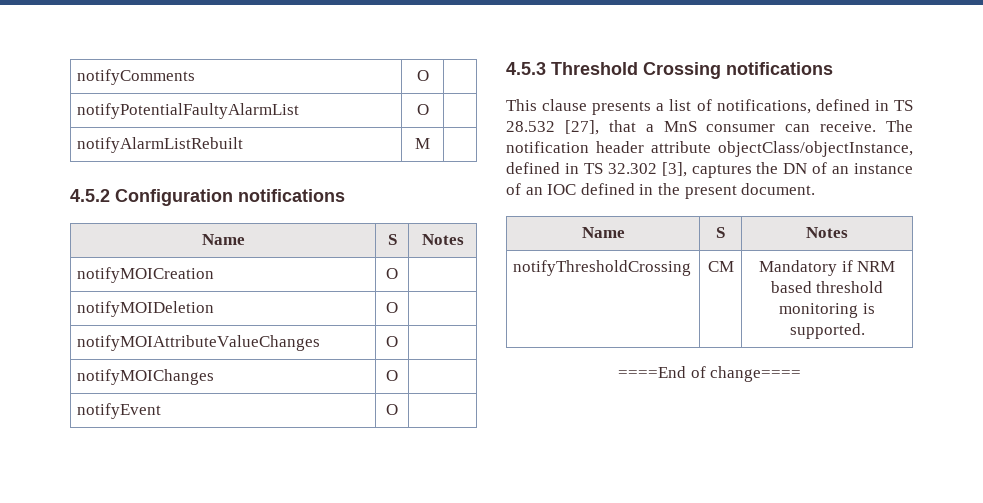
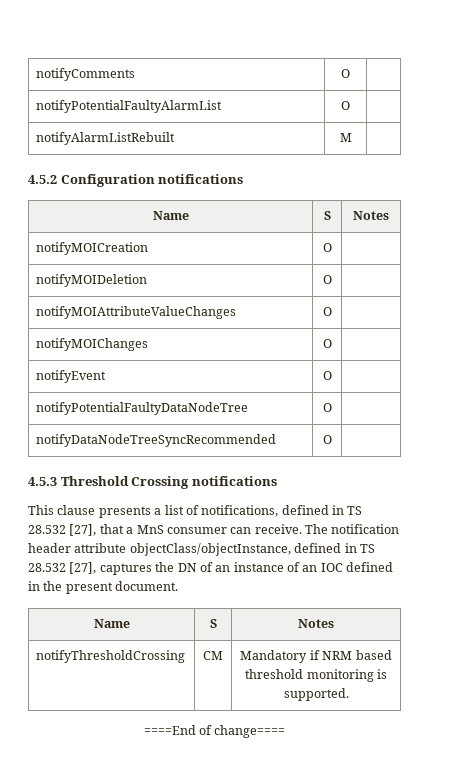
(398, 409) none -> [36,402,249,415] [322,403,332,412] [36,434,277,447] [322,435,332,444] // notifyPotentialFaultyDataNodeTree | O | // notifyDataNodeTreeSyncRecommended | O |
[607,162,687,177] 32.302 [3], -> [28,562,97,574] 28.532 [27],

